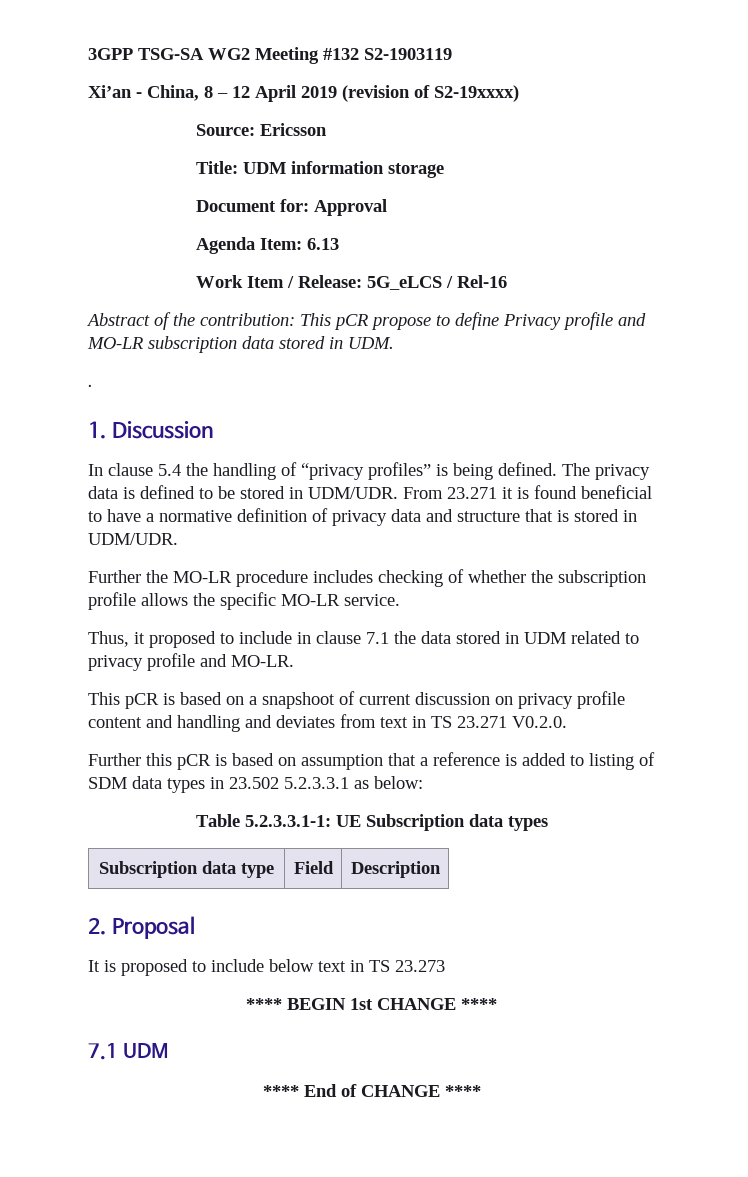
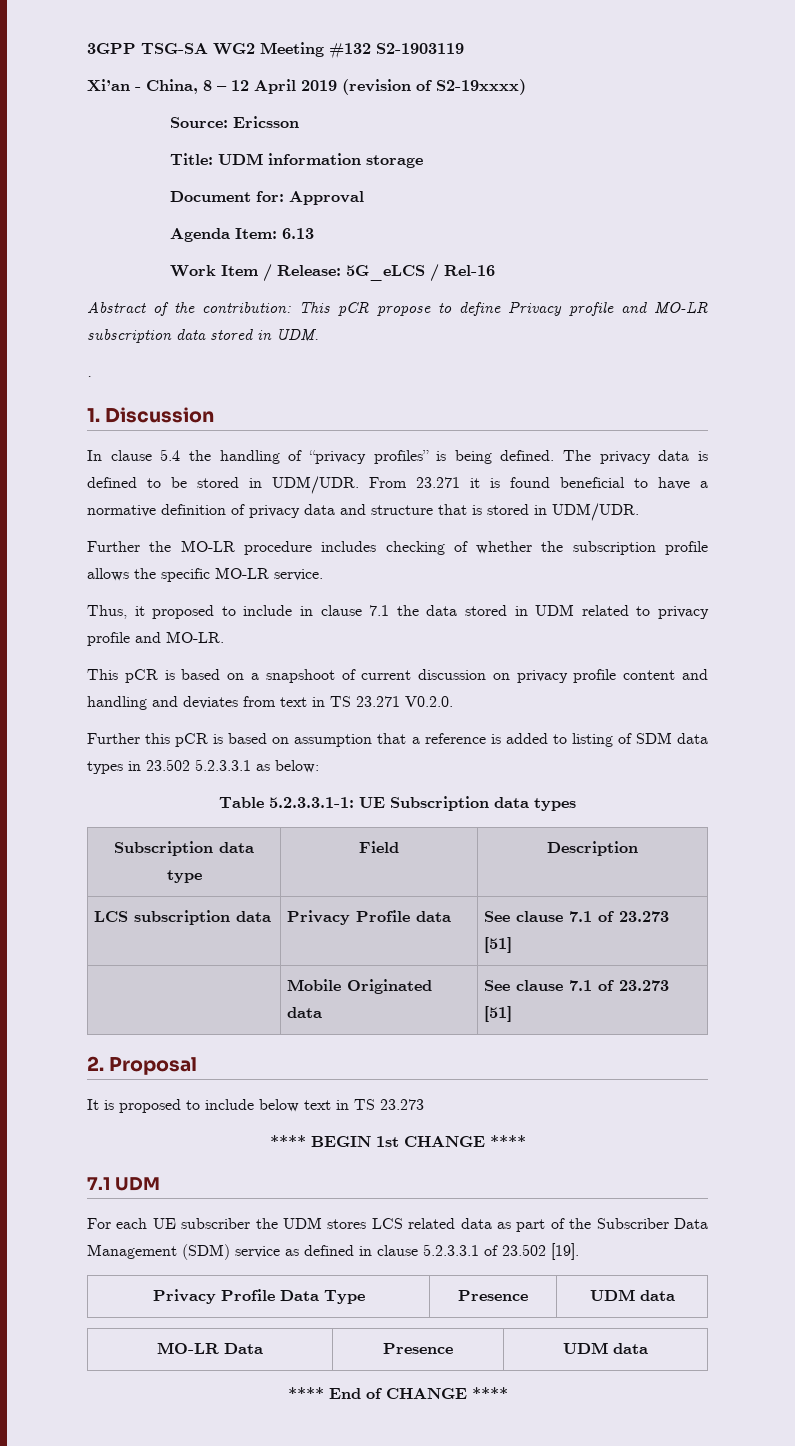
(441, 869) none -> [93,910,271,925] [286,910,451,925] [483,911,669,922] [483,937,512,953] [286,979,432,994] [286,1007,322,1018] [483,980,669,991] [483,1006,512,1022] // LCS subscription data | Privacy Profile data | See clause 7.1 of 23.273 [51] // | Mobile Originated data | See clause 7.1 of 23.273 [51]
(170, 1050) none -> [87,1217,708,1232] [87,1243,579,1260] [152,1289,365,1304] [458,1290,528,1301] [589,1289,675,1301] [157,1342,263,1354] [383,1343,453,1354] [563,1342,648,1354] // For each UE subscriber the UDM stores LCS related data as part of the Subscriber Data Management (SDM) service as defined in clause 5.2.3.3.1 of 23.502 [19]. // Privacy Profile Data Type | Presence | UDM data // MO-LR Data | Presence | UDM data

